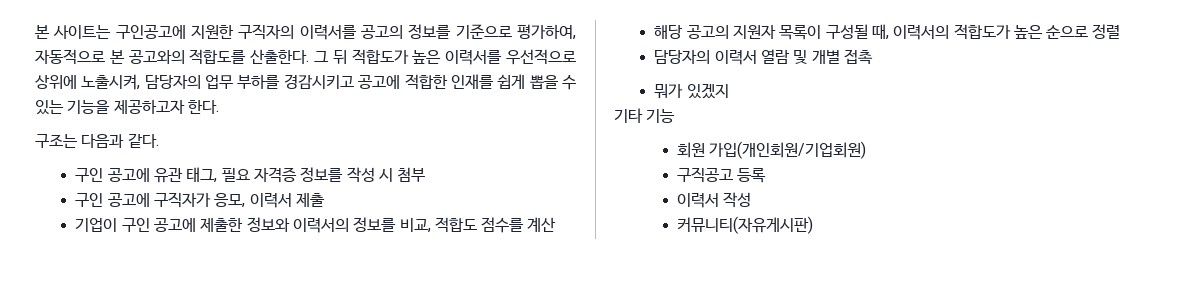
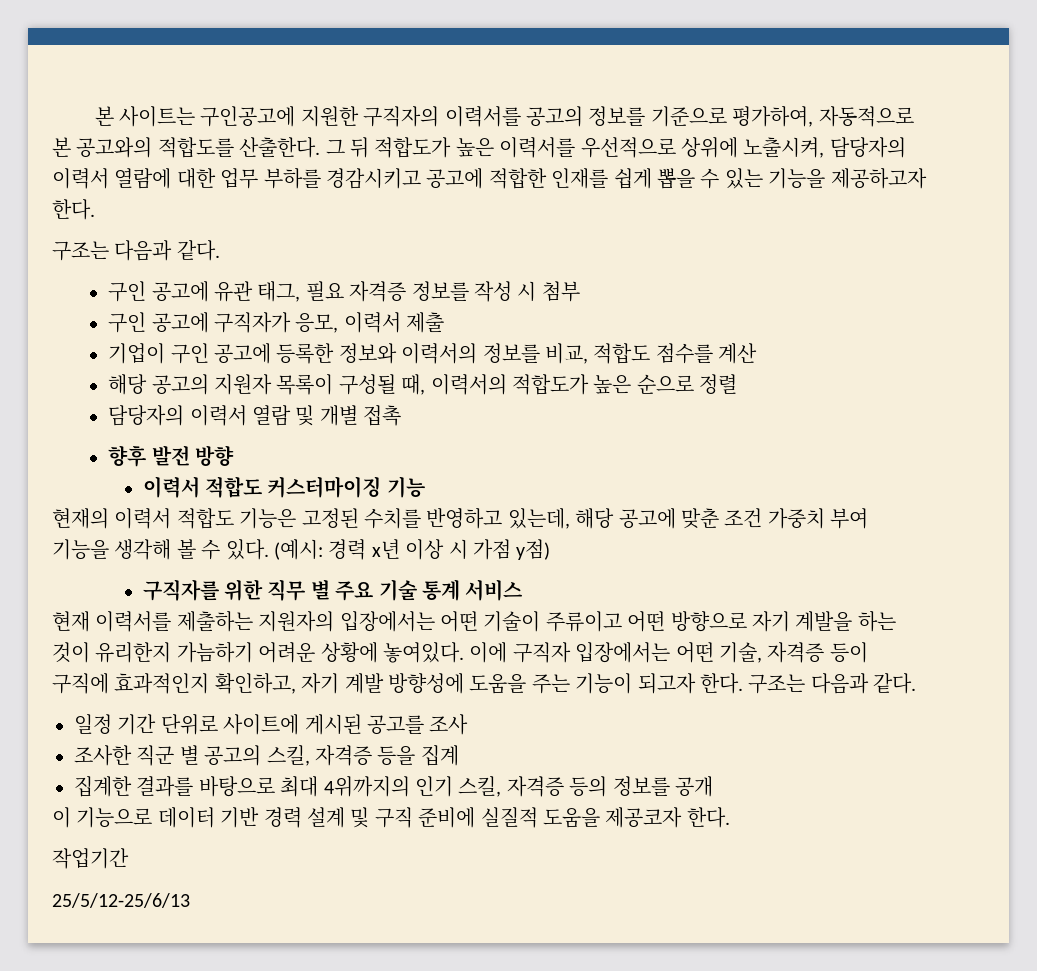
(201, 82) none -> [52,168,216,189] 이력서 열람에 대한
[200,217,244,232] 제출한 -> [276,343,335,364] 등록한
[654,83,729,99] [614,108,676,123] [676,141,867,159] [676,167,767,183] [676,192,752,208] [676,216,813,234] 뭐가 있겠지 // 기타 기능 // 회원 가입(개인회원/기업회원) // 구직공고 등록 // 이력서 작성 // 커뮤니티(자유게시판) -> [108,445,235,467] [142,476,425,498] [52,508,869,529] [52,539,551,560] [142,579,523,601] [52,611,896,632] [52,642,868,663] [52,673,917,694] [74,714,469,735] [74,745,459,766] [74,776,713,797] [52,807,730,828] [52,848,129,869] [52,893,190,908] 향후 발전 방향 // 이력서 적합도 커스터마이징 기능 // 현재의 이력서 적합도 기능은 고정된 수치를 반영하고 있는데, 해당 공고에 맞춘 조건 가중치 부여 기능을 생각해 볼 수 있다. (예시: 경력 x년 이상 시 가점 y점) // 구직자를 위한 직무 별 주요 기술 통계 서비스 // 현재 이력서를 제출하는 지원자의 입장에서는 어떤 기술이 주류이고 어떤 방향으로 자기 계발을 하는 것이 유리한지 가늠하기 어려운 상황에 놓여있다. 이에 구직자 입장에서는 어떤 기술, 자격증 등이 구직에 효과적인지 확인하고, 자기 계발 방향성에 도움을 주는 기능이 되고자 한다. 구조는 다음과 같다. // 일정 기간 단위로 사이트에 게시된 공고를 조사 // 조사한 직군 별 공고의 스킬, 자격증 등을 집계 // 집계한 결과를 바탕으로 최대 4위까지의 인기 스킬, 자격증 등의 정보를 공개 // 이 기능으로 데이터 기반 경력 설계 및 구직 준비에 실질적 도움을 제공코자 한다. // 작업기간 // 25/5/12-25/6/13

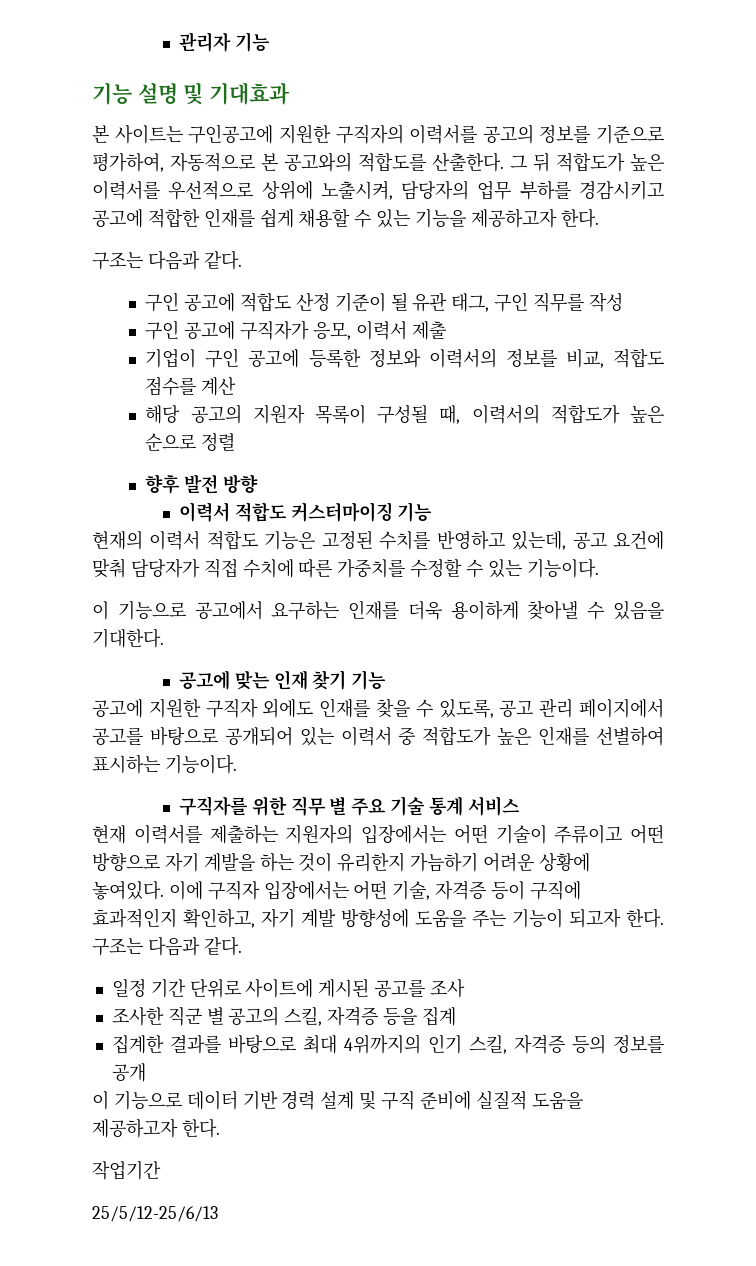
(94, 116) none -> [178,32,270,52] [92,82,291,105] 관리자 기능 // 기능 설명 및 기대효과 //
[52,168,216,189] 이력서 열람에 대한 -> (470, 190) none
[656,168,695,189] 뽑을 -> [298,209,351,228] 채용할
[214,281,469,302] 유관 태그, 필요 자격증 정보를 -> [240,292,585,312] 적합도 산정 기준이 될 유관 태그, 구인 직무를
[517,281,580,302] 시 첨부 -> (623, 302) none
[108,405,402,426] // 담당자의 이력서 열람 및 개별 접촉 -> (236, 442) none
[575,508,869,529] [52,539,551,560] 해당 공고에 맞춘 조건 가중치 부여 기능을 생각해 볼 수 있다. (예시: 경력 x년 이상 시 가점 y점) -> [572,531,665,550] [92,558,599,578] [92,600,664,620] [92,628,164,648] [178,670,387,690] [92,698,665,718] [92,726,665,746] [92,754,237,774] 공고 요건에 맞춰 담당자가 직접 수치에 따른 가중치를 수정할 수 있는 기능이다. // 이 기능으로 공고에서 요구하는 인재를 더욱 용이하게 찾아낼 수 있음을 기대한다. // 공고에 맞는 인재 찾기 기능 // 공고에 지원한 구직자 외에도 인재를 찾을 수 있도록, 공고 관리 페이지에서 공고를 바탕으로 공개되어 있는 이력서 중 적합도가 높은 인재를 선별하여 표시하는 기능이다.
[605,807,683,828] 제공코자 -> [92,1118,178,1138] 제공하고자

